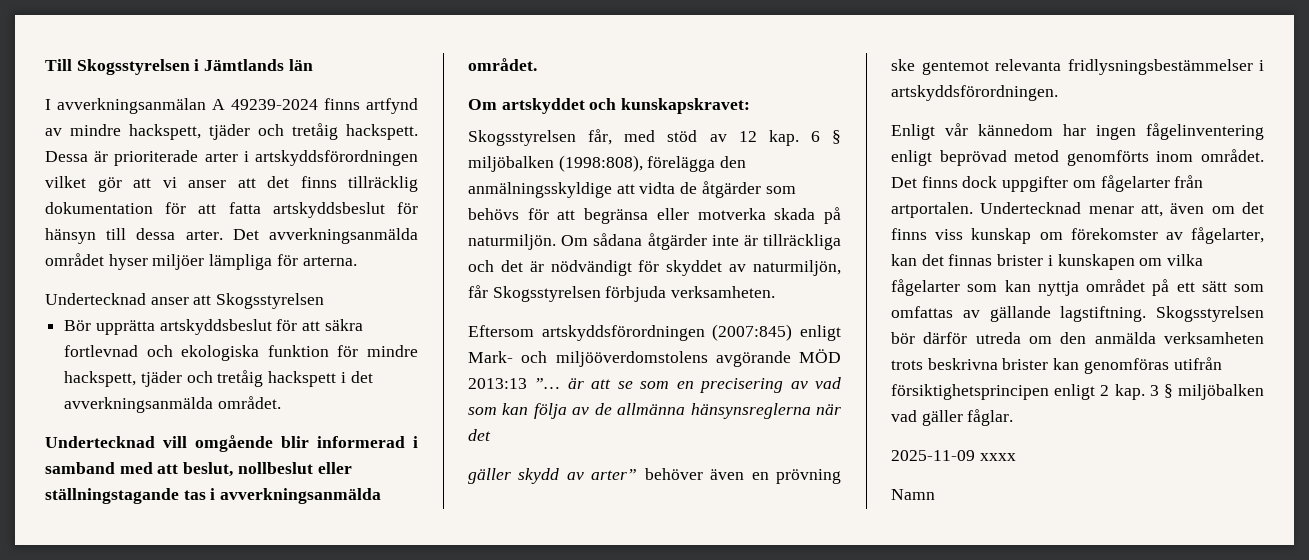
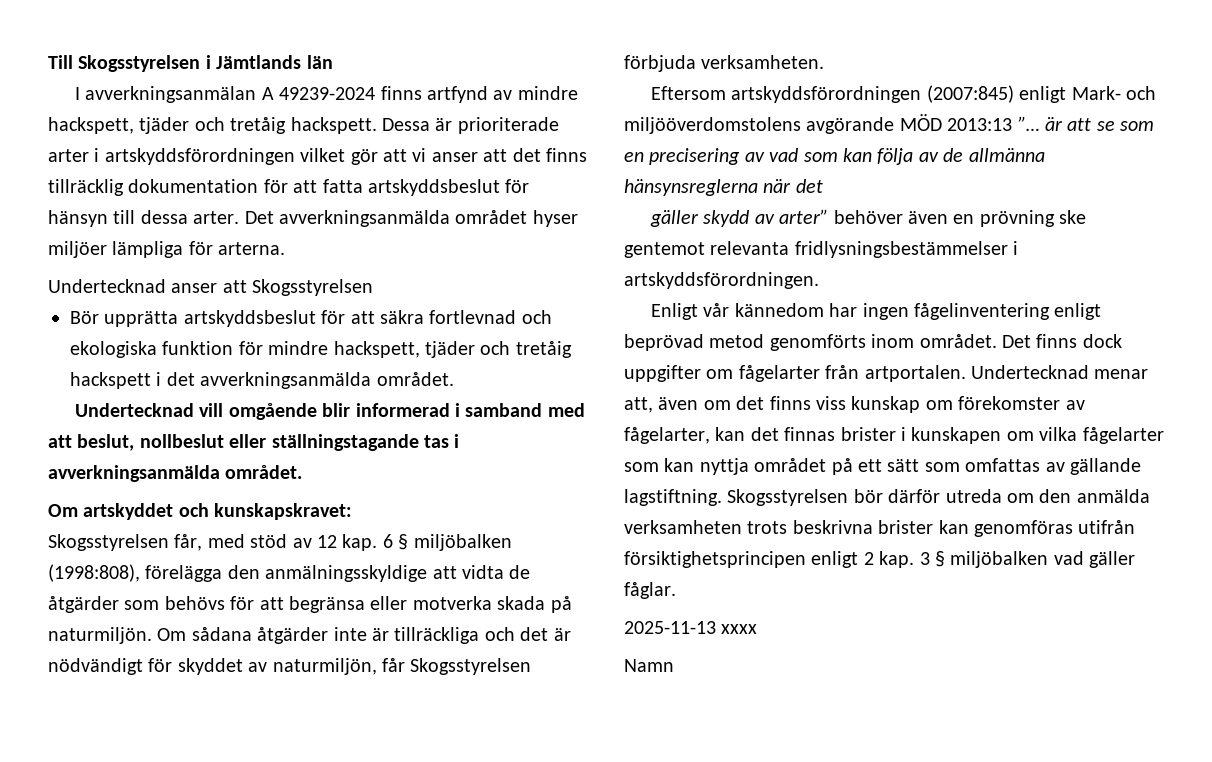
[891,450,975,461] 2025-11-09 -> [624,621,716,634] 2025-11-13

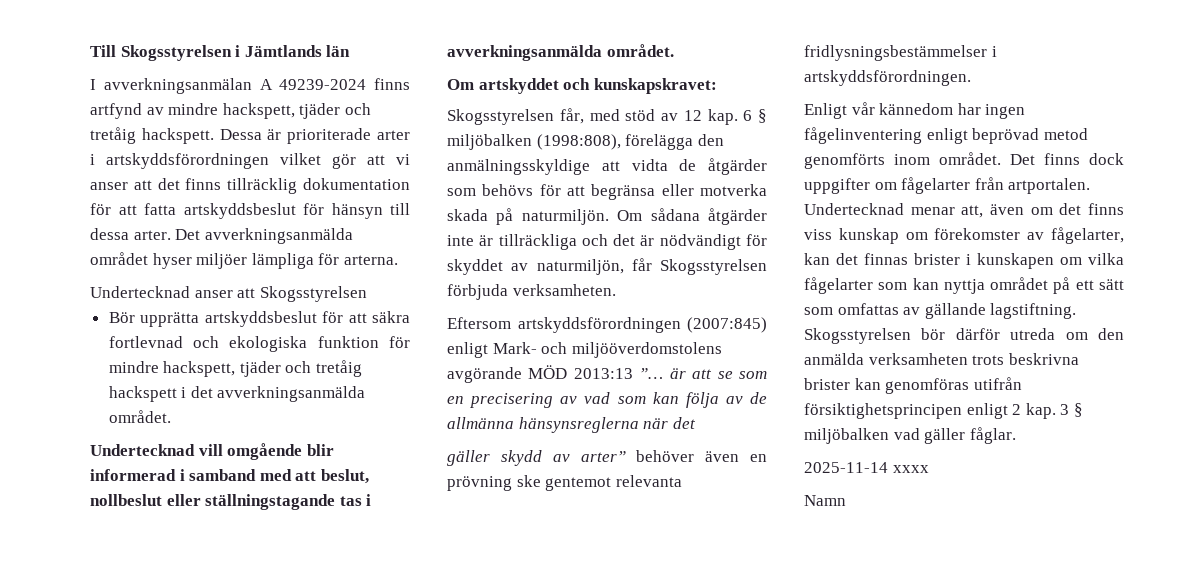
[624,621,716,634] 2025-11-13 -> [804,462,888,473] 2025-11-14

